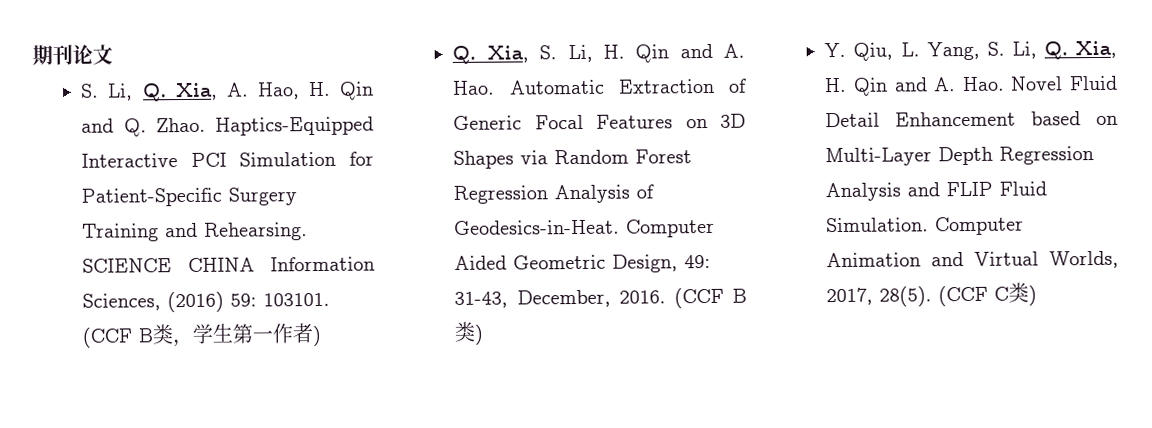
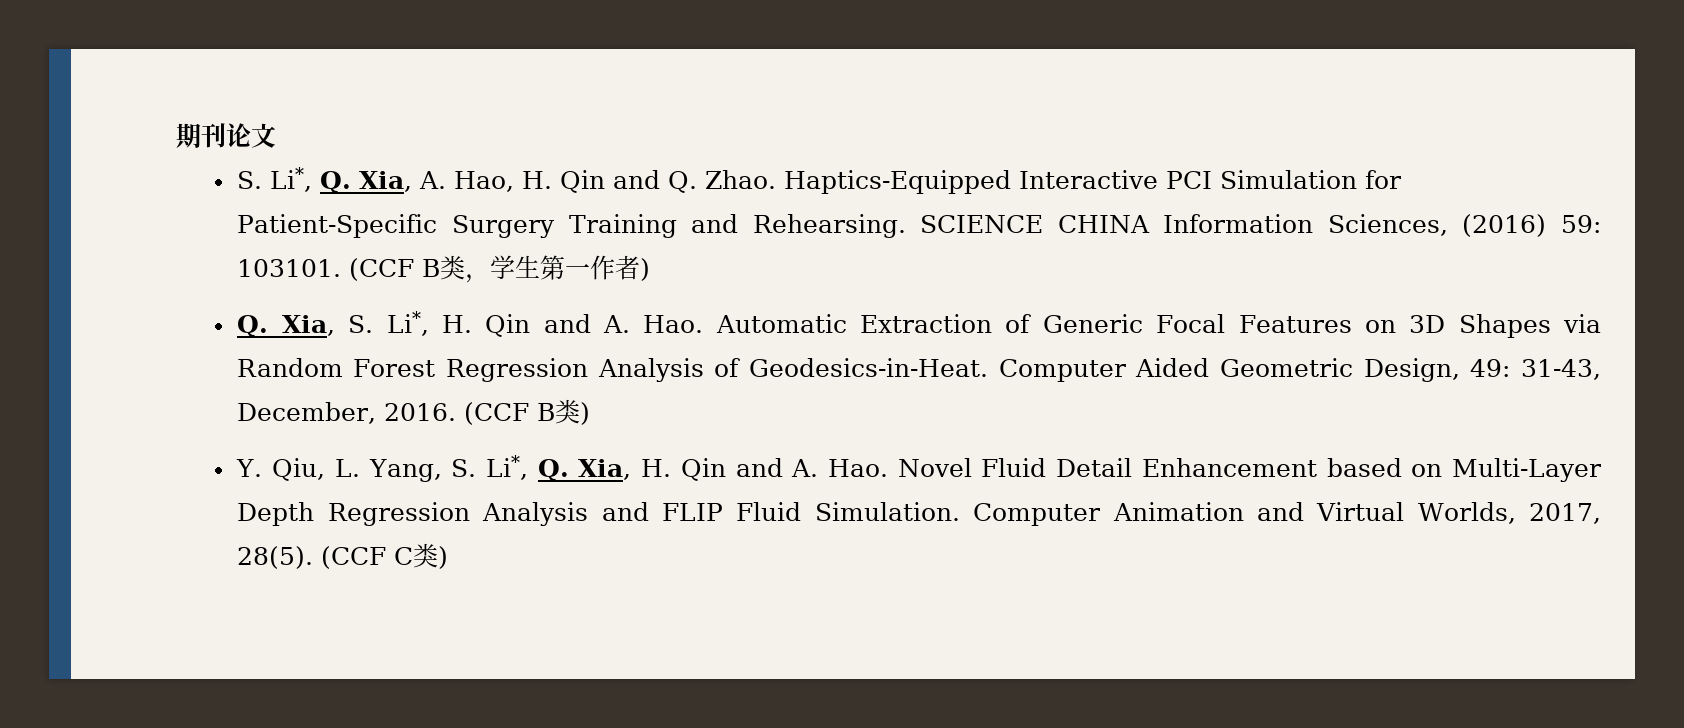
[107,83,134,101] Li, -> [270,167,313,192] Li*,
[567,44,593,63] Li, -> [386,311,429,336] Li*,
[1011,41,1037,59] Li, -> [485,455,528,480] Li*,

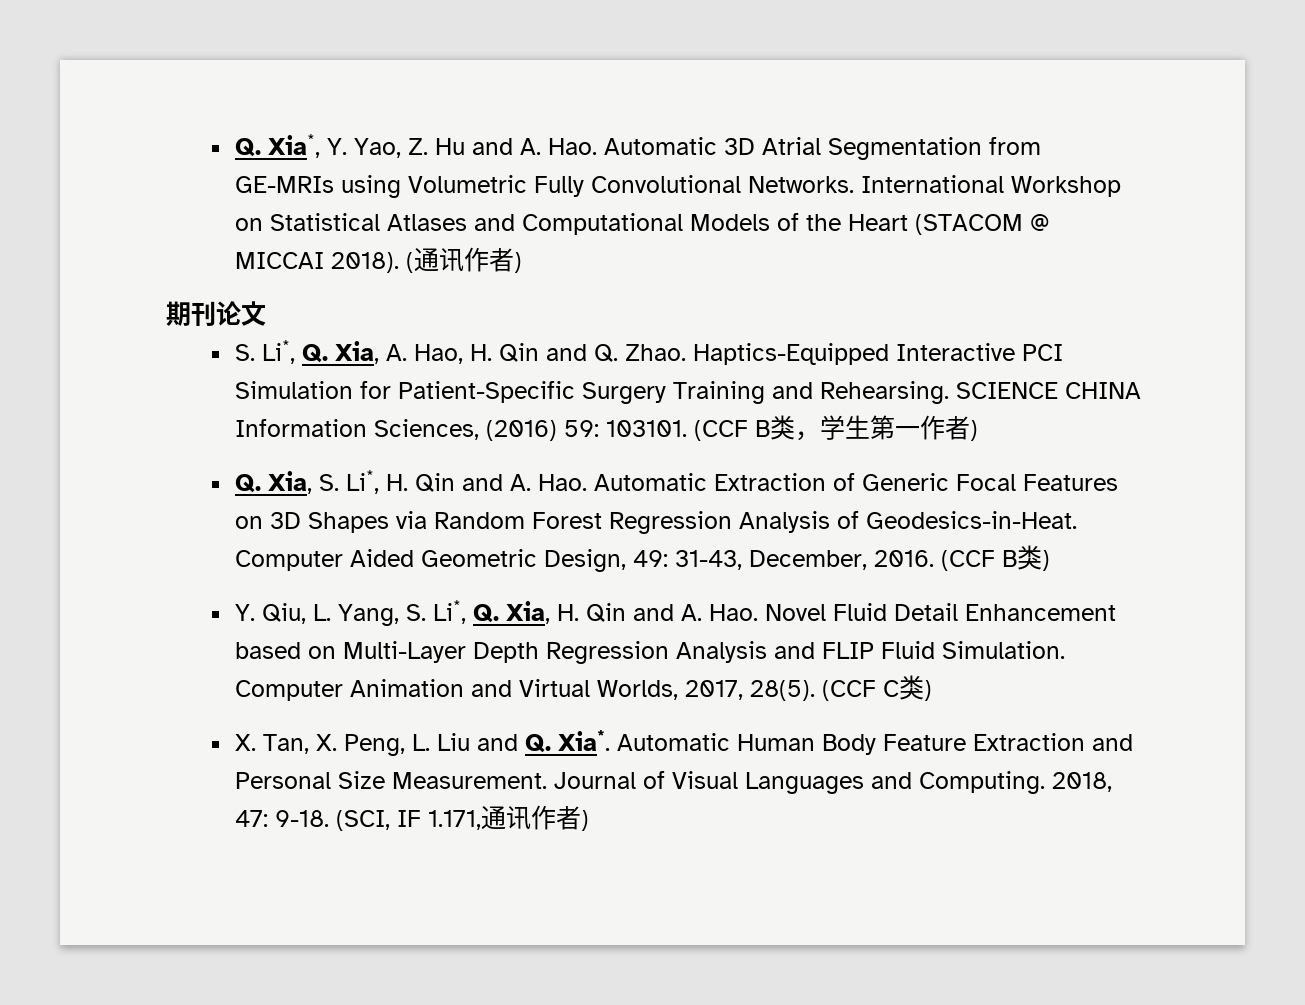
(176, 135) none -> [234,134,1041,160] [234,175,1121,198] [234,213,1050,235] [234,247,522,273] Q. Xia*, Y. Yao, Z. Hu and A. Hao. Automatic 3D Atrial Segmentation from GE-MRIs using Volumetric Fully Convolutional Networks. International Workshop on Statistical Atlases and Computational Models of the Heart (STACOM @ MICCAI 2018). (通讯作者) //
(449, 557) none -> [234,730,1133,756] [234,771,1112,794] [234,805,589,831] // X. Tan, X. Peng, L. Liu and Q. Xia*. Automatic Human Body Feature Extraction and Personal Size Measurement. Journal of Visual Languages and Computing. 2018, 47: 9-18. (SCI, IF 1.171,通讯作者)

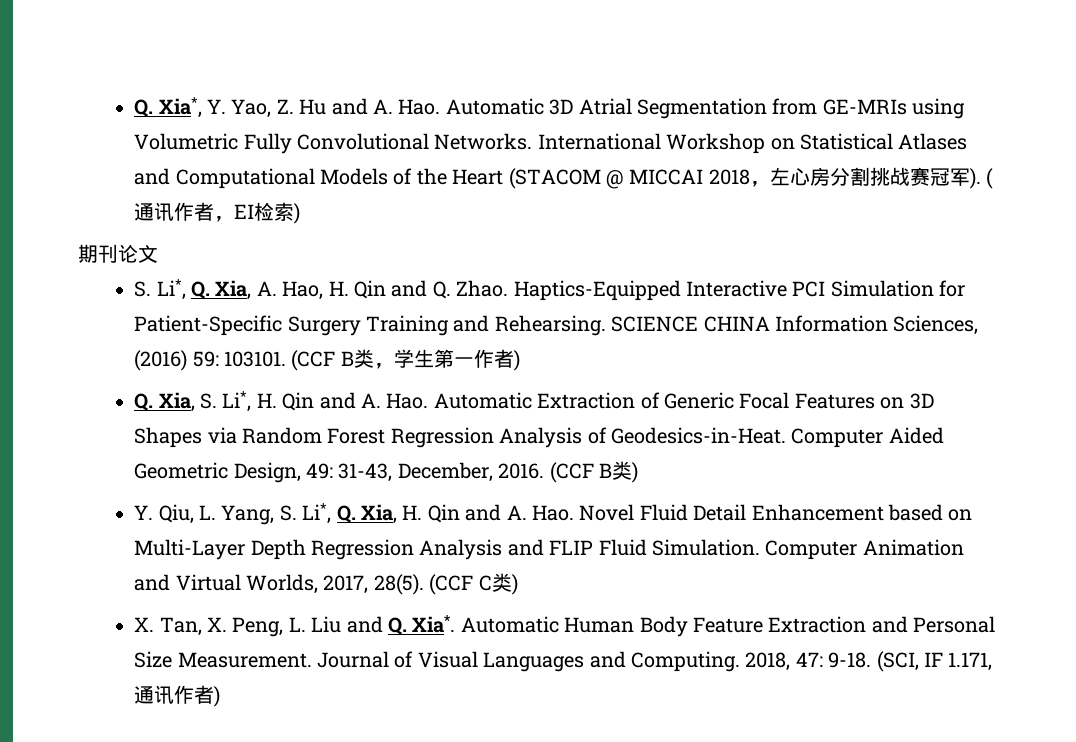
[330,252,399,273] 2018). -> [708,167,981,189] 2018，左心房分割挑战赛冠军).
(514, 260) none -> [214,202,295,222] ，EI检索

